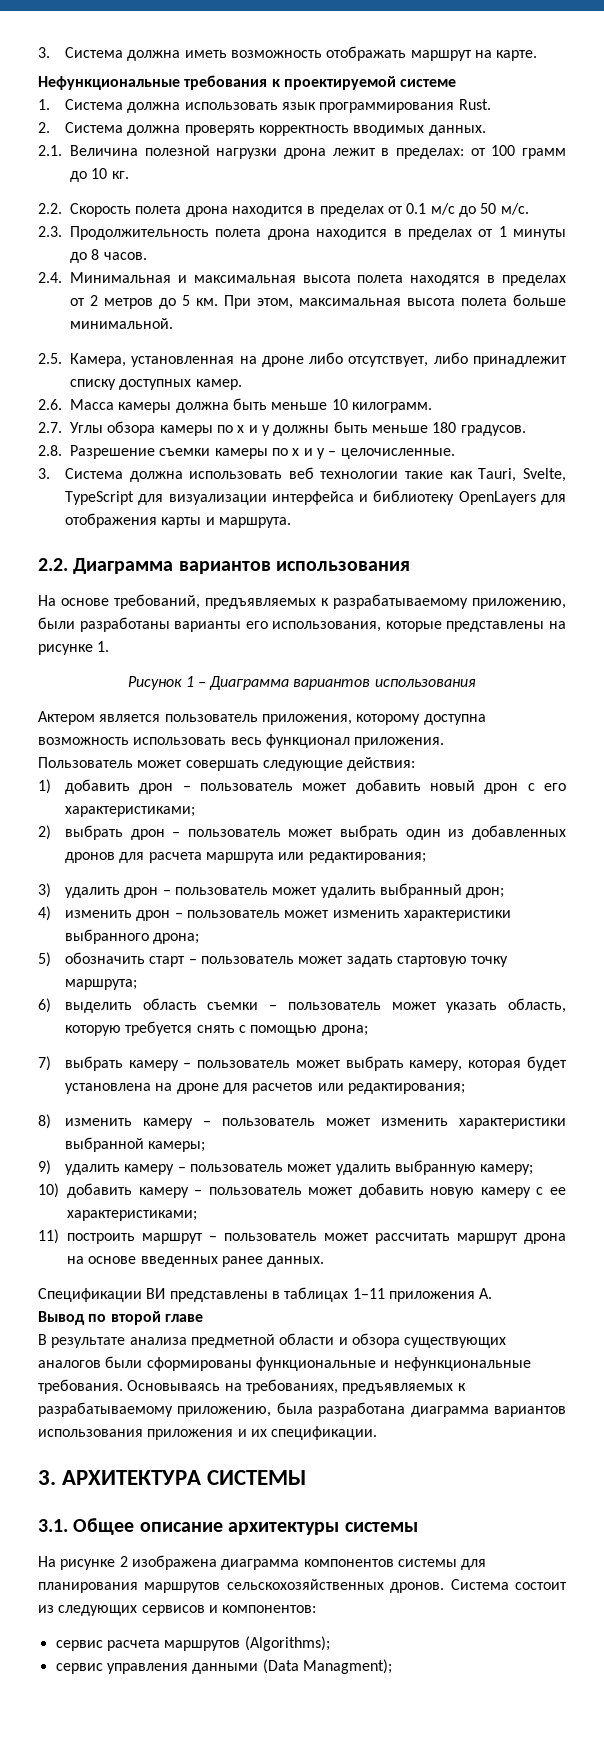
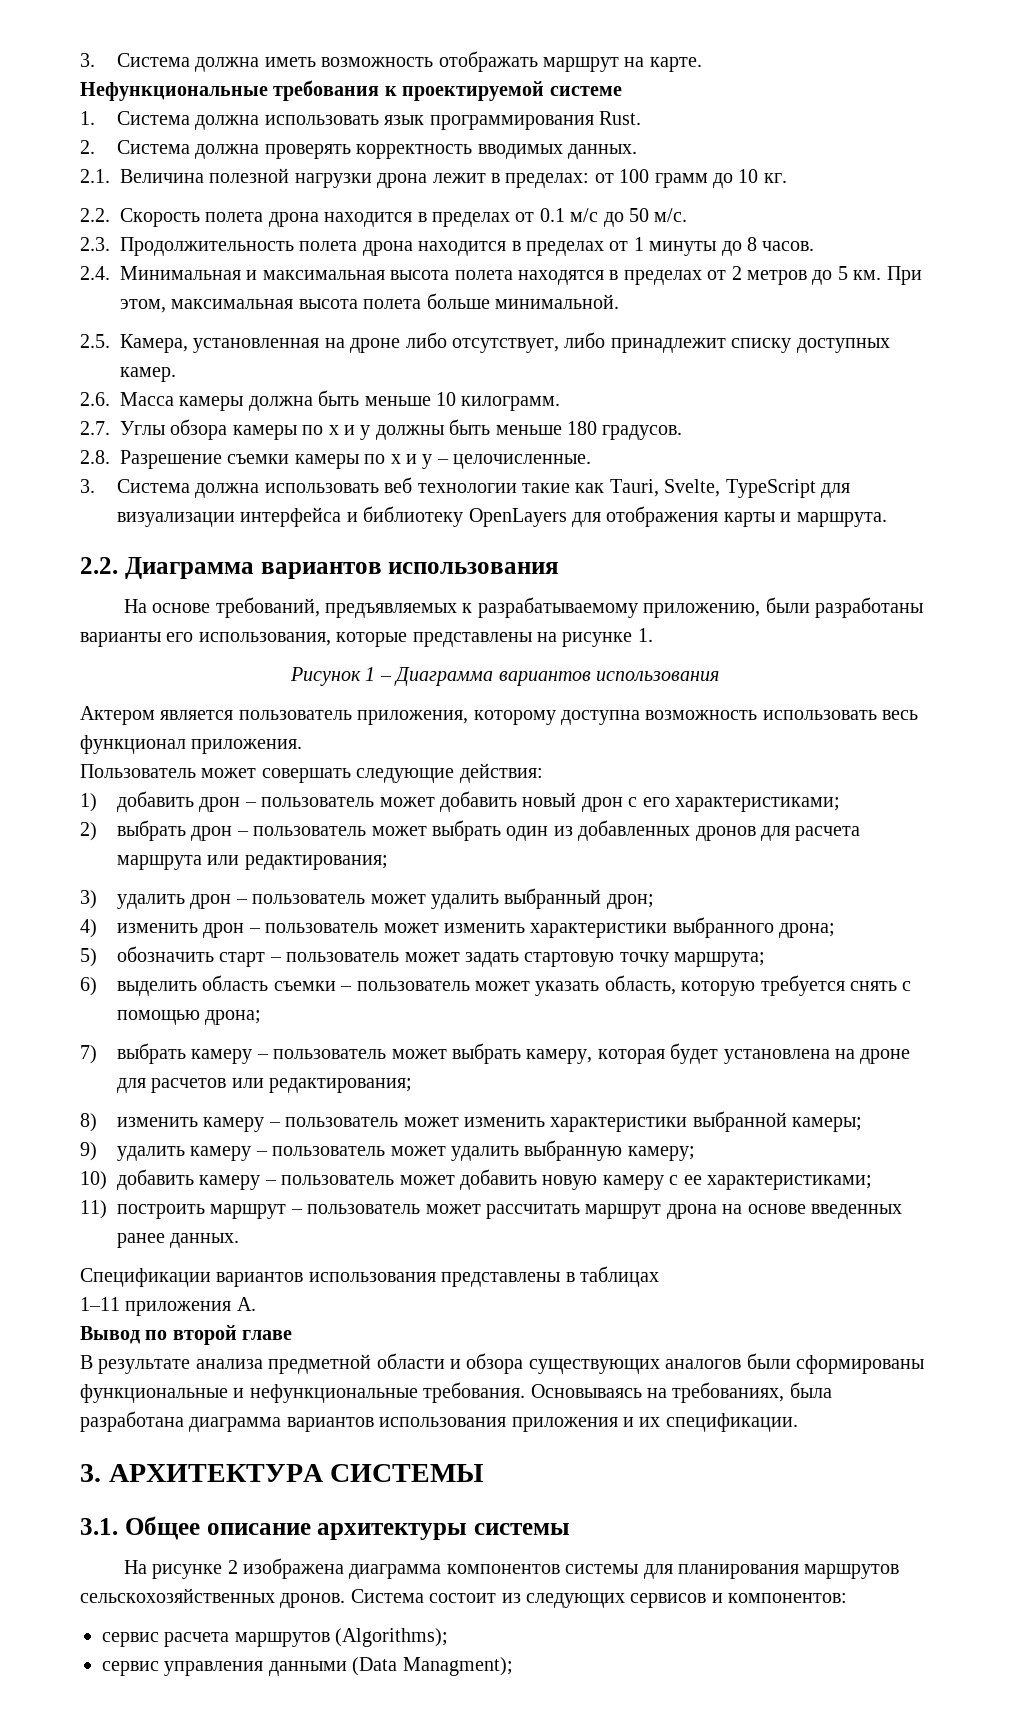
[146,1288,166,1299] ВИ -> [216,1272,436,1287] вариантов использования
(349, 1294) none -> (659, 1276) //
[342,1383,466,1394] [38,1402,272,1417] предъявляемых к разрабатываемому приложению, -> (785, 1392) none

